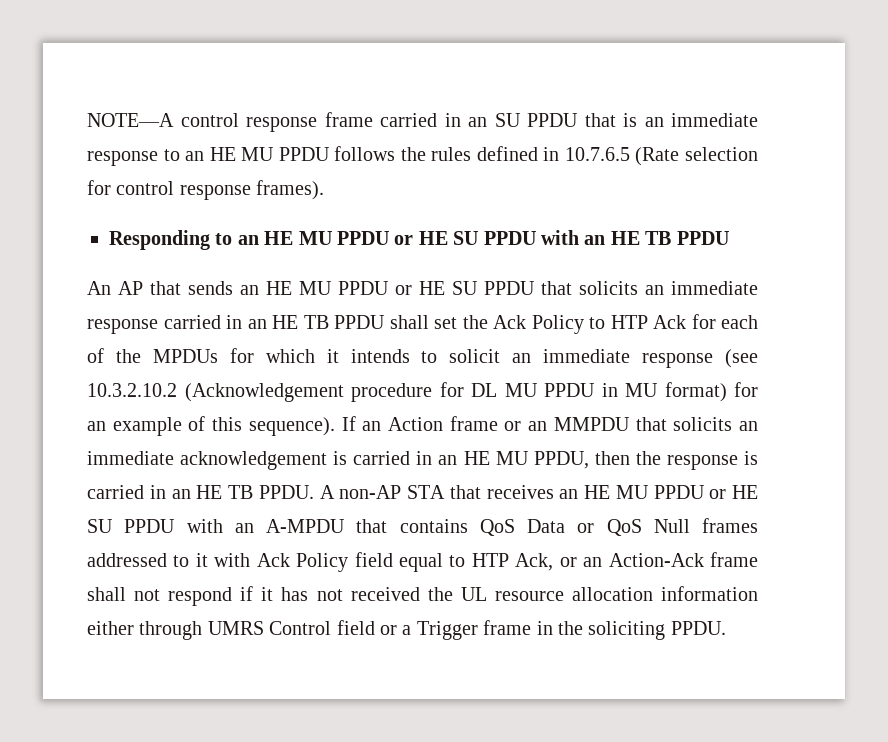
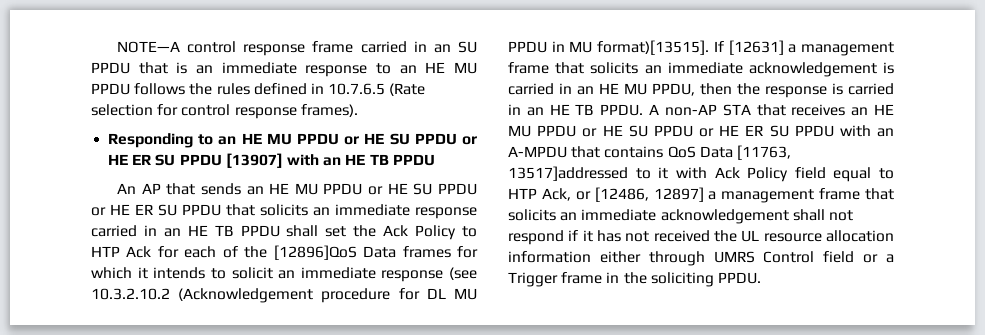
(536, 238) none -> [461,136,477,145] [108,153,283,168] or HE ER SU PPDU [13907]
(535, 288) none -> [91,204,221,216] or HE ER SU PPDU
[152,349,218,363] MPDUs -> [273,245,451,260] [12896]QoS Data frames
[664,382,758,402] [87,416,630,436] format) for an example of this sequence). If an Action frame or an MMPDU -> [597,40,894,56] [508,62,549,74] format)[13515]. If [12631] a management frame
(176, 526) none -> [699,125,834,137] or HE ER SU PPDU
[577,518,758,536] [87,553,167,567] or QoS Null frames addressed -> [736,145,791,160] [508,166,628,181] [11763, 13517]addressed
[583,552,759,567] an Action-Ack frame -> [594,187,894,203] [508,209,789,224] [12486, 12897] a management frame that solicits an immediate acknowledgement

